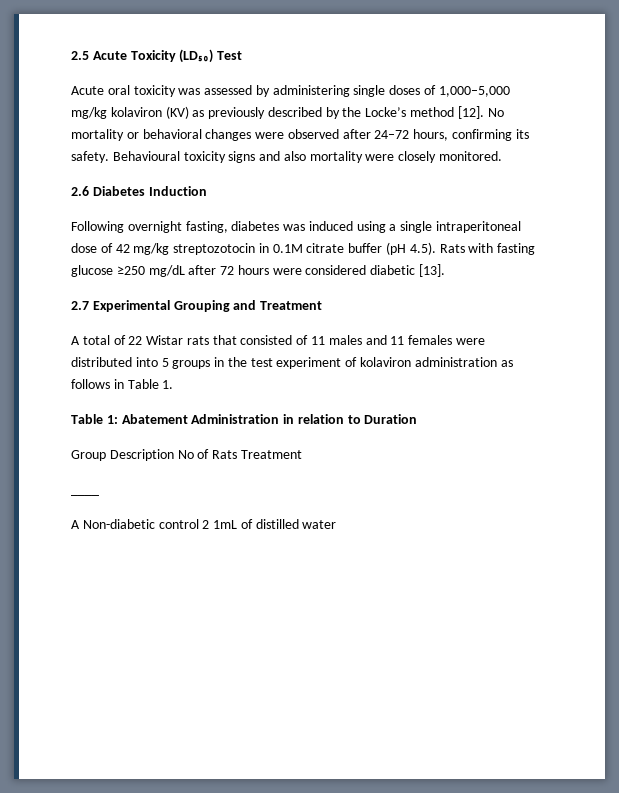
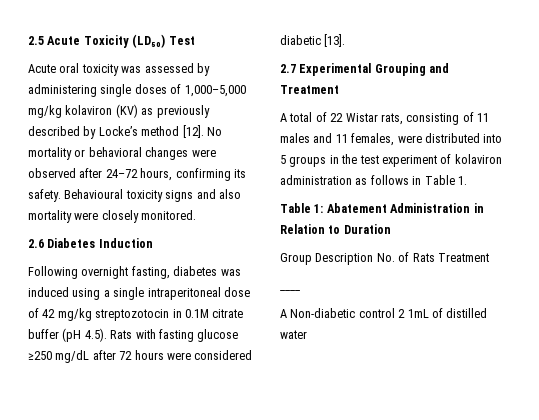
[342,107,362,117] the -> (97, 132) none
[186,335,293,345] rats that consisted -> [380,113,460,125] rats, consisting
[408,335,453,345] females -> [351,133,395,146] females,
[297,414,344,424] relation -> [280,224,325,234] Relation
[177,450,194,459] No -> [376,253,395,262] No.

